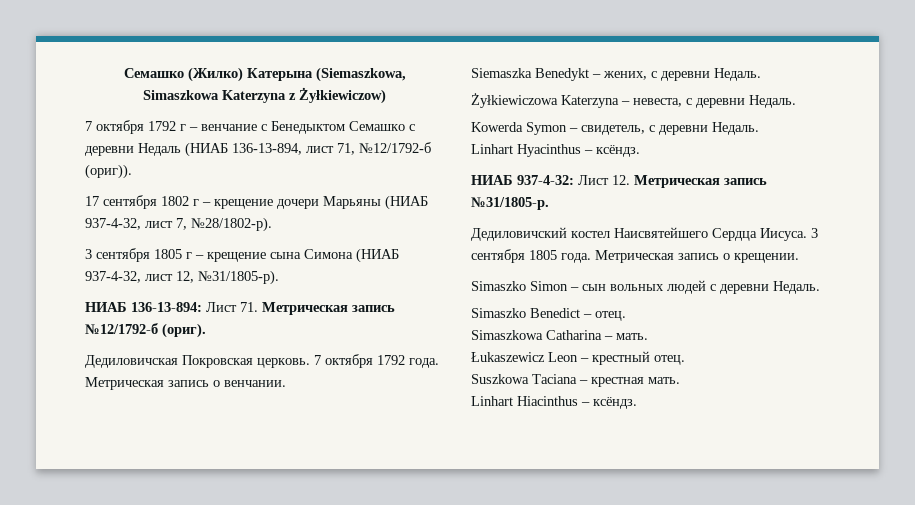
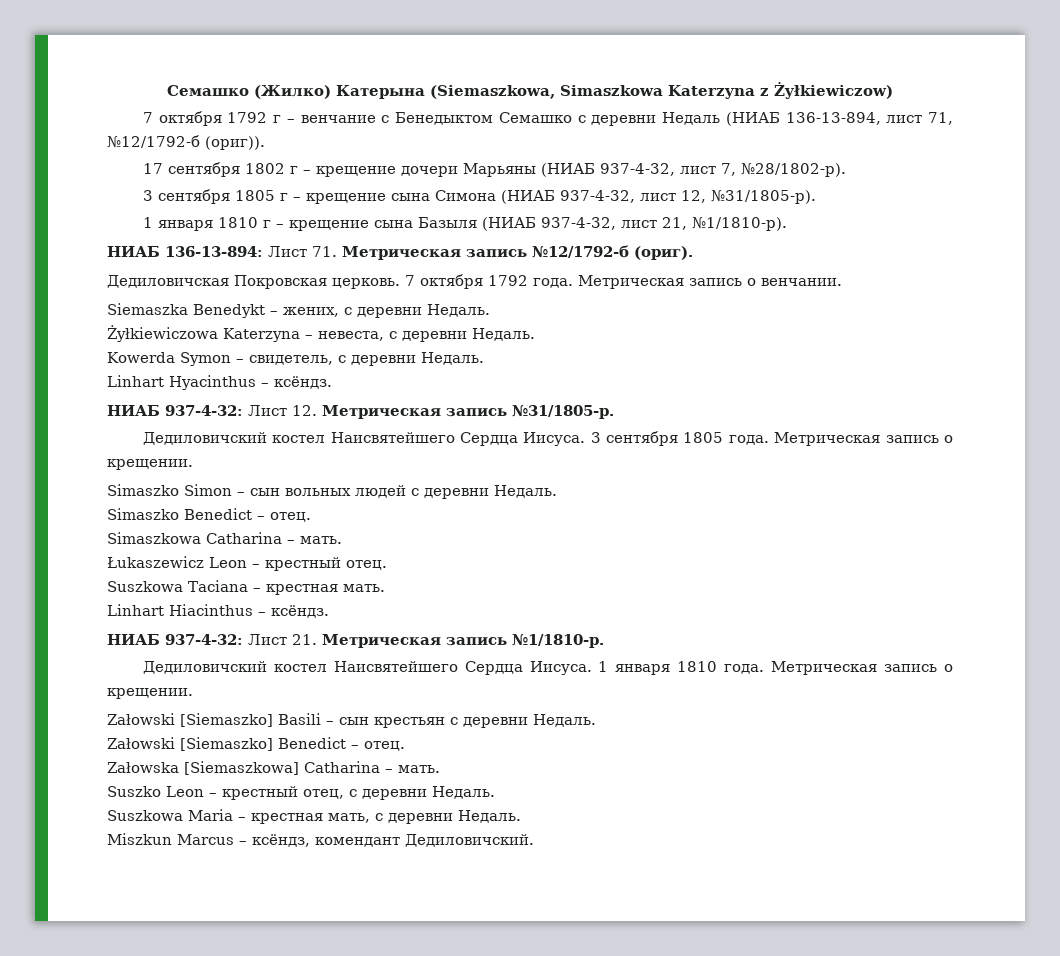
(279, 277) none -> [142,217,787,231] // 1 января 1810 г – крещение сына Базыля (НИАБ 937-4-32, лист 21, №1/1810-р).
(637, 403) none -> [107,634,604,648] [142,661,953,675] [107,688,193,699] [107,713,596,728] [107,737,405,751] [107,761,440,775] [107,786,495,800] [107,809,521,824] [107,833,534,847] // НИАБ 937-4-32: Лист 21. Метрическая запись №1/1810-р. // Дедиловичский костел Наисвятейшего Сердца Иисуса. 1 января 1810 года. Метрическая запись о крещении. // Załowski [Siemaszko] Basili – сын крестьян с деревни Недаль. // Załowski [Siemaszko] Benedict – отец. // Załowska [Siemaszkowa] Catharina – мать. // Suszko Leon – крестный отец, с деревни Недаль. // Suszkowa Maria – крестная мать, с деревни Недаль. // Miszkun Marcus – ксёндз, комендант Дедиловичский.

